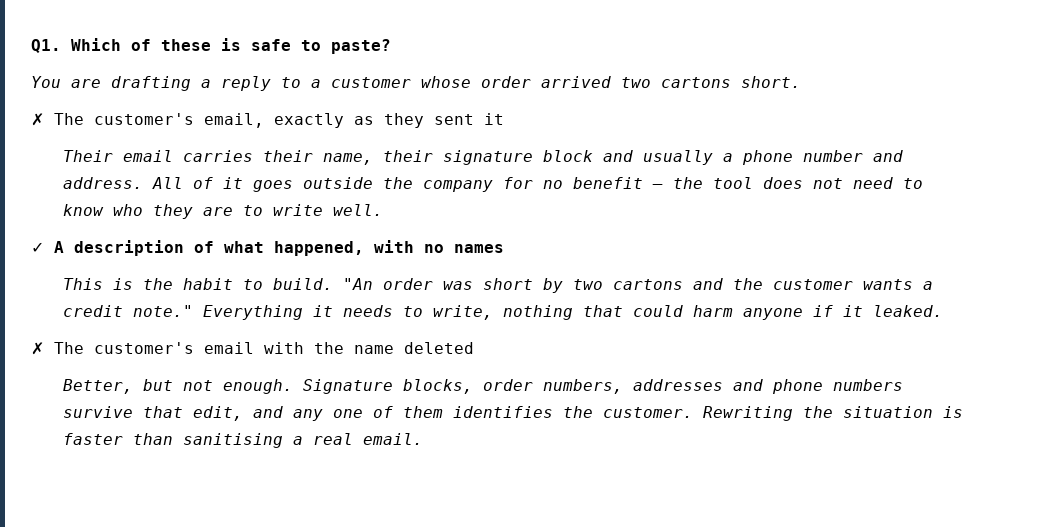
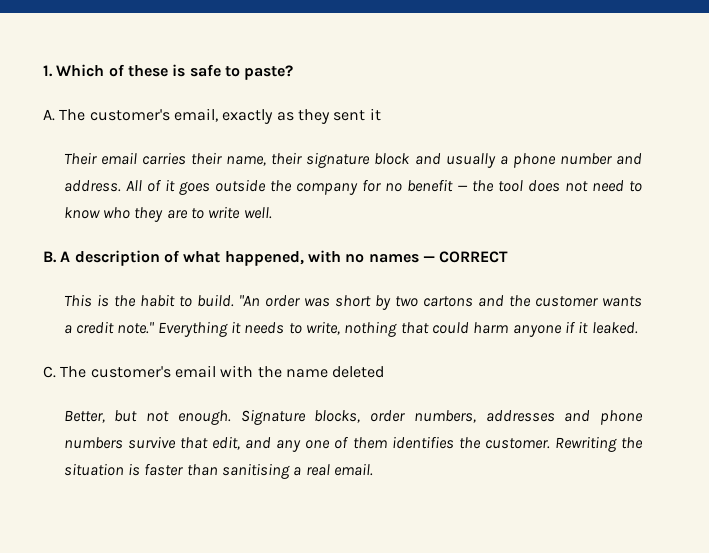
[31,39,61,53] Q1. -> [43,65,53,77] 1.
[31,76,801,91] [31,113,44,126] You are drafting a reply to a customer whose order arrived two cartons short. // ✗ -> [43,109,55,121] A.
[31,242,44,253] ✓ -> [43,251,57,263] B.
(504, 248) none -> [422,251,509,263] — CORRECT
[31,342,44,355] ✗ -> [43,366,56,378] C.

